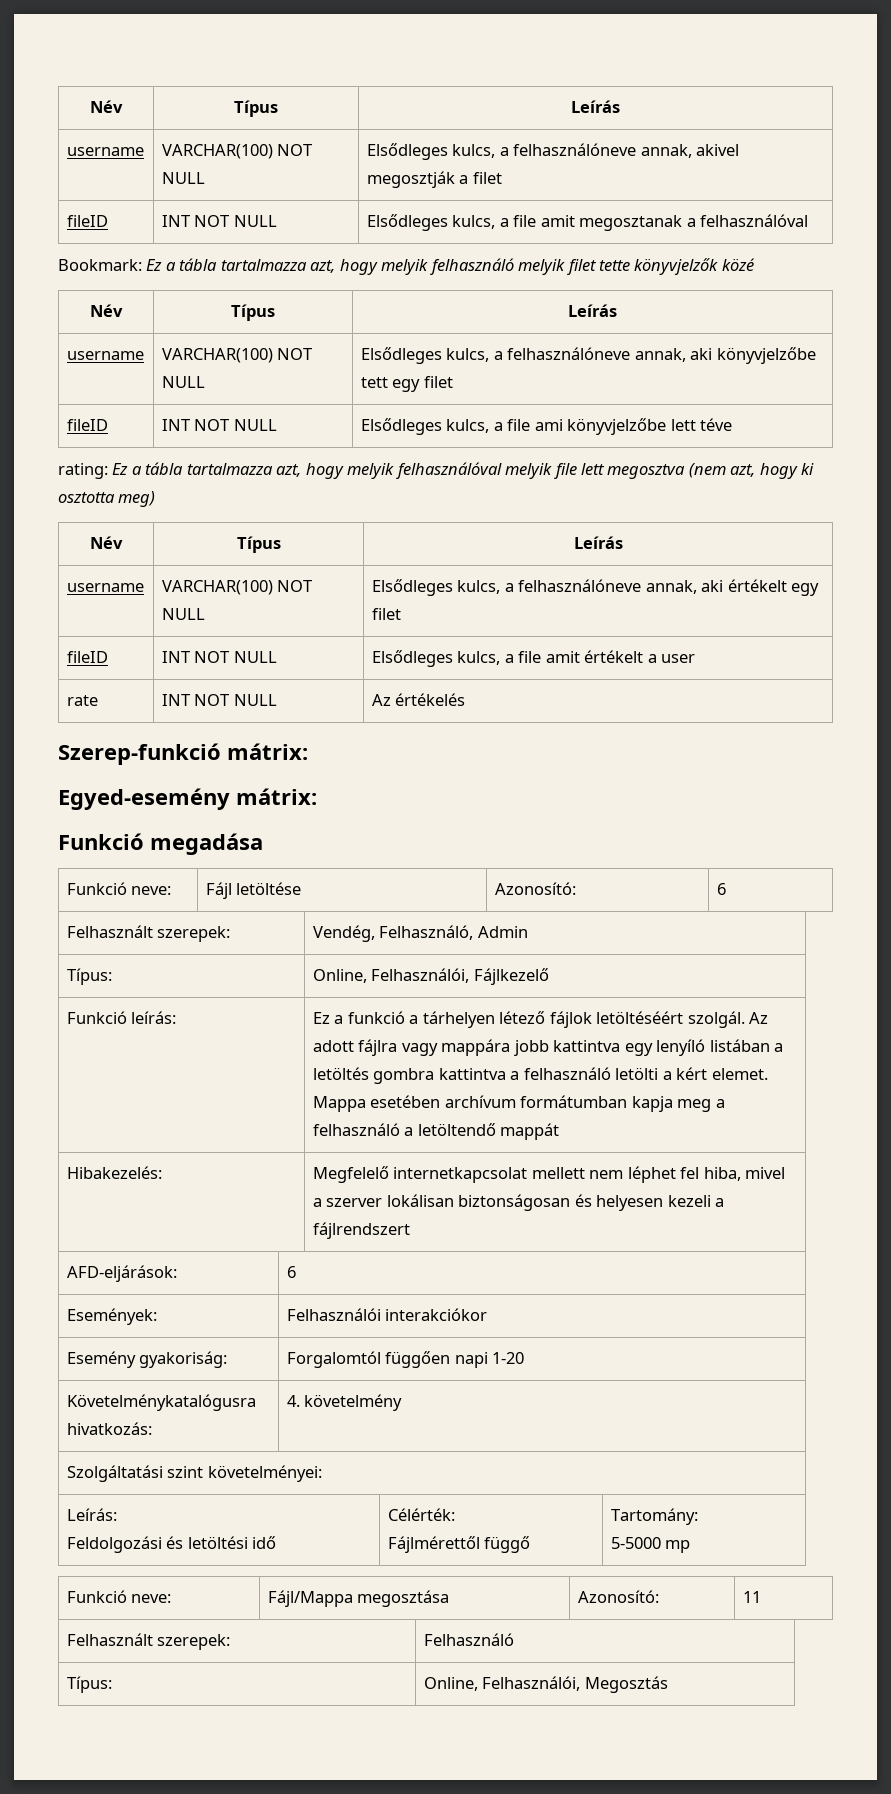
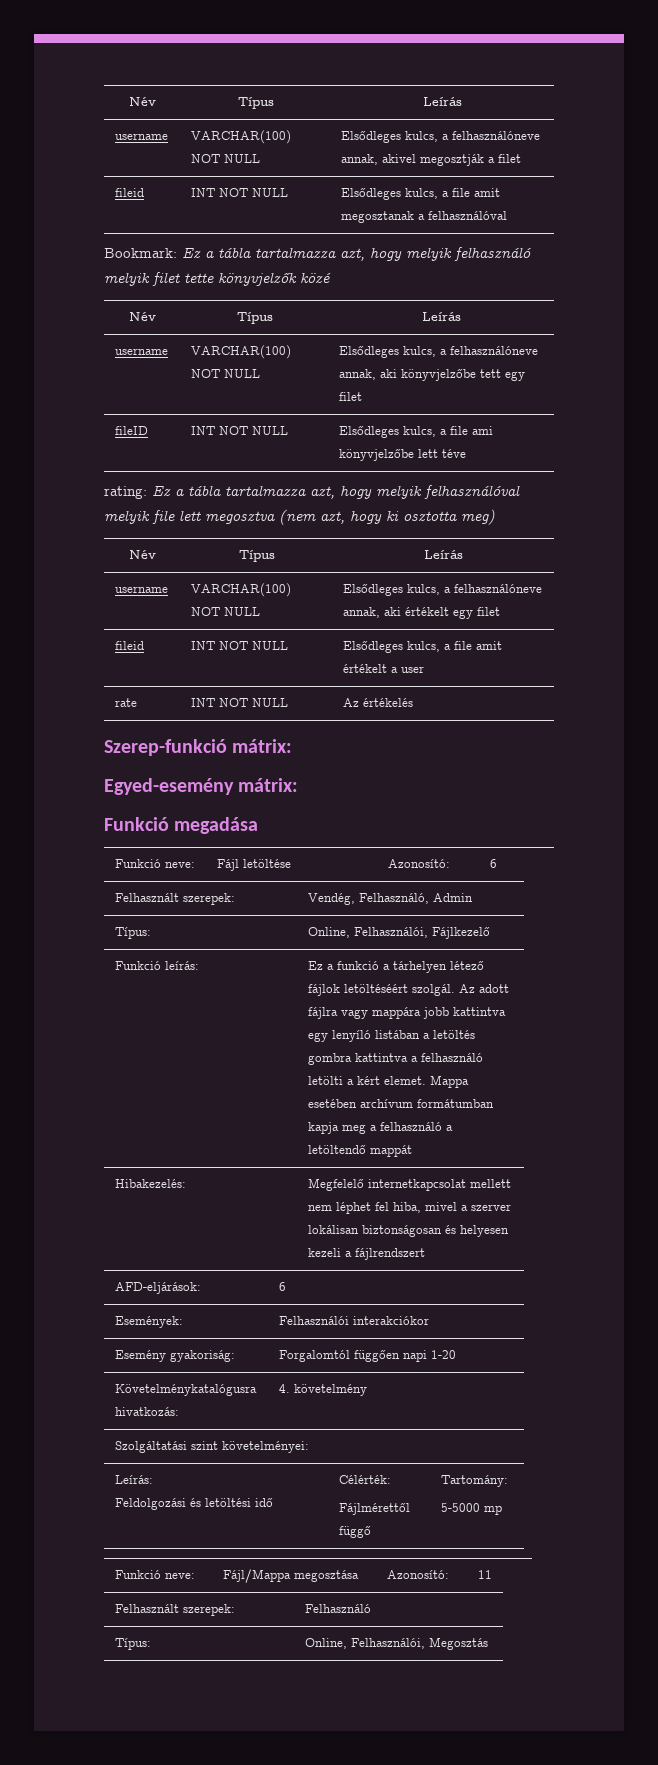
[66,215,108,227] fileID -> [115,188,145,197] fileid
[66,651,108,663] fileID -> [115,641,145,650] fileid

